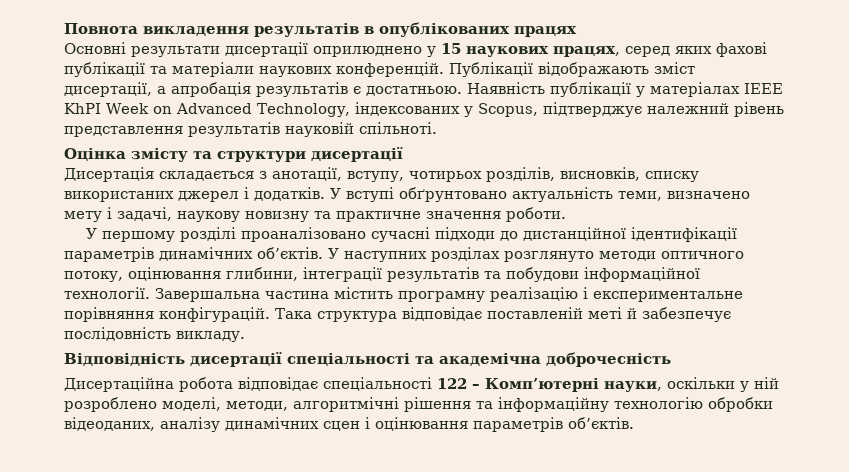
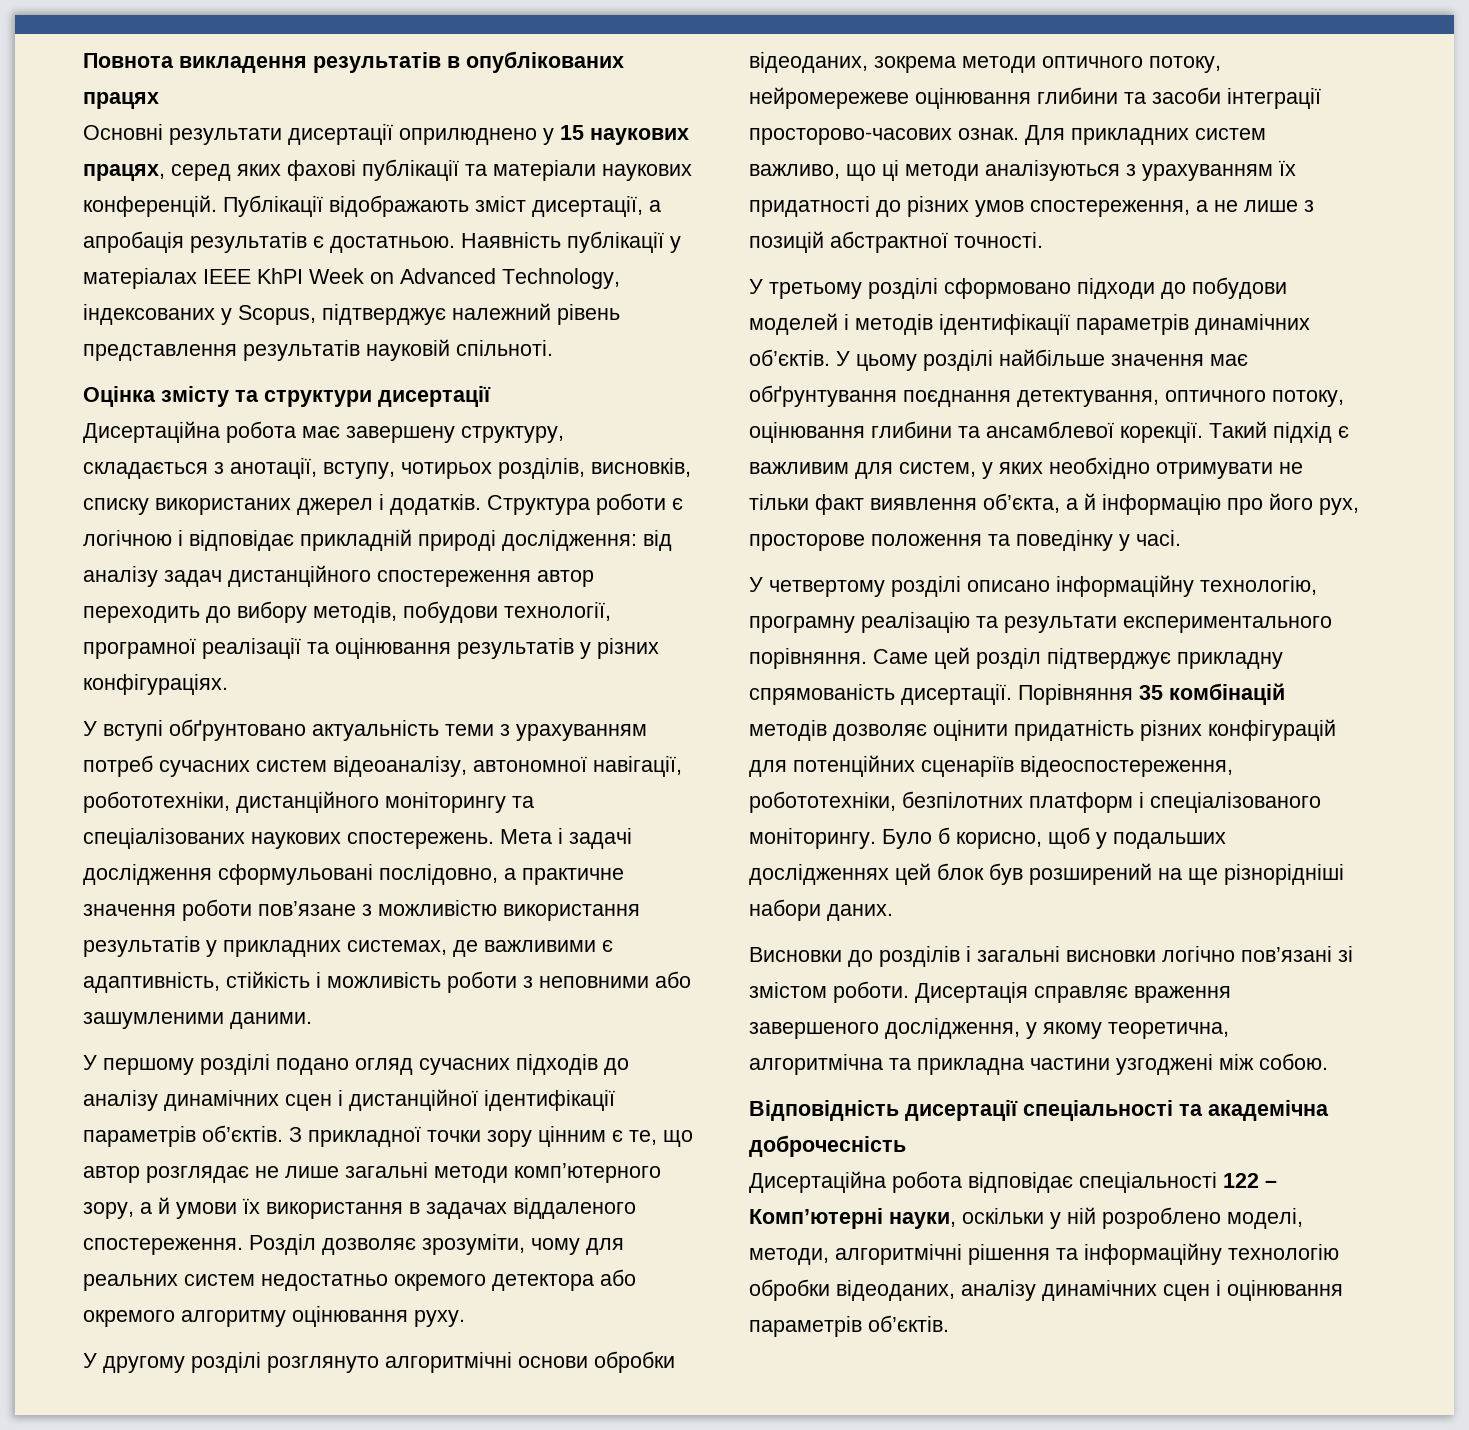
[64,167,154,182] Дисертація -> [83,421,564,443] Дисертаційна робота має завершену структуру,
[330,187,750,202] [64,207,566,222] [86,227,627,242] У вступі обґрунтовано актуальність теми, визначено мету і задачі, наукову новизну та практичне значення роботи. // У першому розділі проаналізовано сучасні підходи до дистанційної -> [487,493,683,515] [83,529,672,551] [83,565,594,587] [83,601,611,623] [83,638,659,659] [83,674,228,695] [83,719,647,741] [83,755,682,777] [83,791,534,813] [83,828,632,849] [83,864,624,885] [83,899,640,921] [83,936,613,957] [83,971,691,993] [83,1012,312,1029] [83,1054,629,1075] [83,1089,615,1111] [83,1125,693,1147] [83,1162,661,1183] [83,1197,636,1219] [83,1234,624,1255] [83,1269,636,1291] [83,1306,465,1327] [83,1351,675,1373] [749,52,1221,73] [749,87,1321,109] [749,125,1266,145] [749,160,1296,181] [749,196,1314,217] [749,231,1043,253] [749,277,1287,299] [749,313,933,335] Структура роботи є логічною і відповідає прикладній природі дослідження: від аналізу задач дистанційного спостереження автор переходить до вибору методів, побудови технології, програмної реалізації та оцінювання результатів у різних конфігураціях. // У вступі обґрунтовано актуальність теми з урахуванням потреб сучасних систем відеоаналізу, автономної навігації, робототехніки, дистанційного моніторингу та спеціалізованих наукових спостережень. Мета і задачі дослідження сформульовані послідовно, а практичне значення роботи пов’язане з можливістю використання результатів у прикладних системах, де важливими є адаптивність, стійкість і можливість роботи з неповними або зашумленими даними. // У першому розділі подано огляд сучасних підходів до аналізу динамічних сцен і дистанційної ідентифікації параметрів об’єктів. З прикладної точки зору цінним є те, що автор розглядає не лише загальні методи комп’ютерного зору, а й умови їх використання в задачах віддаленого спостереження. Розділ дозволяє зрозуміти, чому для реальних систем недостатньо окремого детектора або окремого алгоритму оцінювання руху. // У другому розділі розглянуто алгоритмічні основи обробки відеоданих, зокрема методи оптичного потоку, нейромережеве оцінювання глибини та засоби інтеграції просторово-часових ознак. Для прикладних систем важливо, що ці методи аналізуються з урахуванням їх придатності до різних умов спостереження, а не лише з позицій абстрактної точності. // У третьому розділі сформовано підходи до побудови моделей і методів
[344,247,744,262] [64,267,700,282] [64,287,743,302] [64,307,731,322] [64,327,245,342] наступних розділах розглянуто методи оптичного потоку, оцінювання глибини, інтеграції результатів та побудови інформаційної технології. Завершальна частина містить програмну реалізацію і експериментальне порівняння конфігурацій. Така структура відповідає поставленій меті й забезпечує послідовність викладу. -> [856,349,1248,371] [749,385,1344,407] [749,421,1349,443] [749,457,1303,479] [749,493,1359,515] [749,530,1181,551] [749,575,1317,597] [749,612,1332,633] [749,647,1283,669] [749,683,1285,705] [749,719,1336,741] [749,755,1233,777] [749,791,1321,813] [749,827,1226,849] [749,863,1344,885] [749,899,893,921] [749,946,1353,967] [749,981,1231,1003] [749,1018,1229,1039] [749,1053,1328,1075] цьому розділі найбільше значення має обґрунтування поєднання детектування, оптичного потоку, оцінювання глибини та ансамблевої корекції. Такий підхід є важливим для систем, у яких необхідно отримувати не тільки факт виявлення об’єкта, а й інформацію про його рух, просторове положення та поведінку у часі. // У четвертому розділі описано інформаційну технологію, програмну реалізацію та результати експериментального порівняння. Саме цей розділ підтверджує прикладну спрямованість дисертації. Порівняння 35 комбінацій методів дозволяє оцінити придатність різних конфігурацій для потенційних сценаріїв відеоспостереження, робототехніки, безпілотних платформ і спеціалізованого моніторингу. Було б корисно, щоб у подальших дослідженнях цей блок був розширений на ще різнорідніші набори даних. // Висновки до розділів і загальні висновки логічно пов’язані зі змістом роботи. Дисертація справляє враження завершеного дослідження, у якому теоретична, алгоритмічна та прикладна частини узгоджені між собою.

